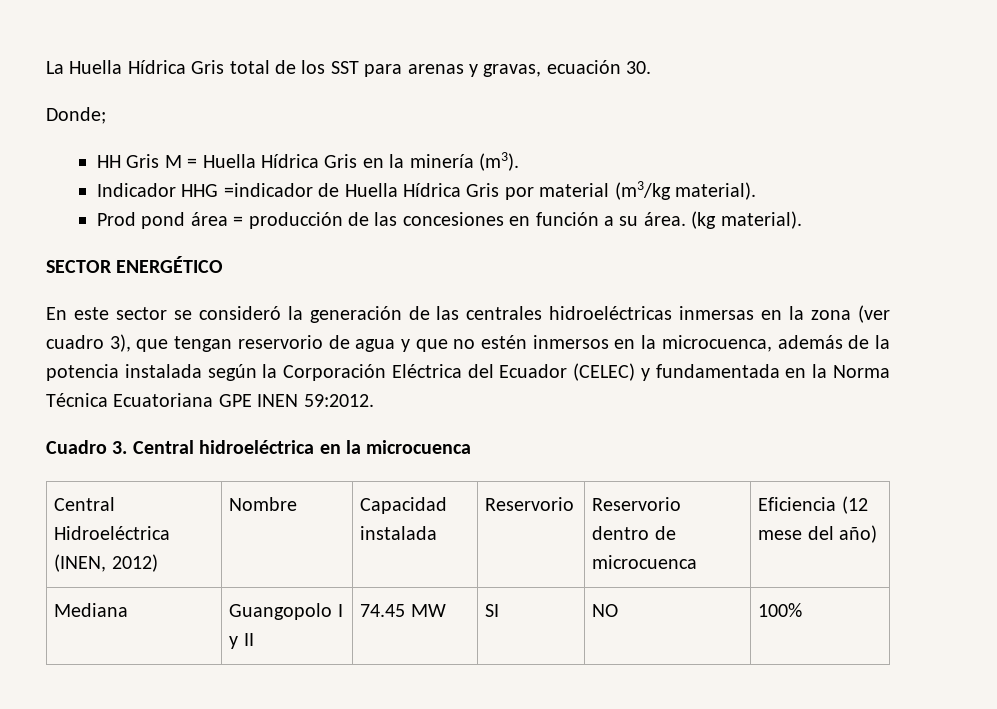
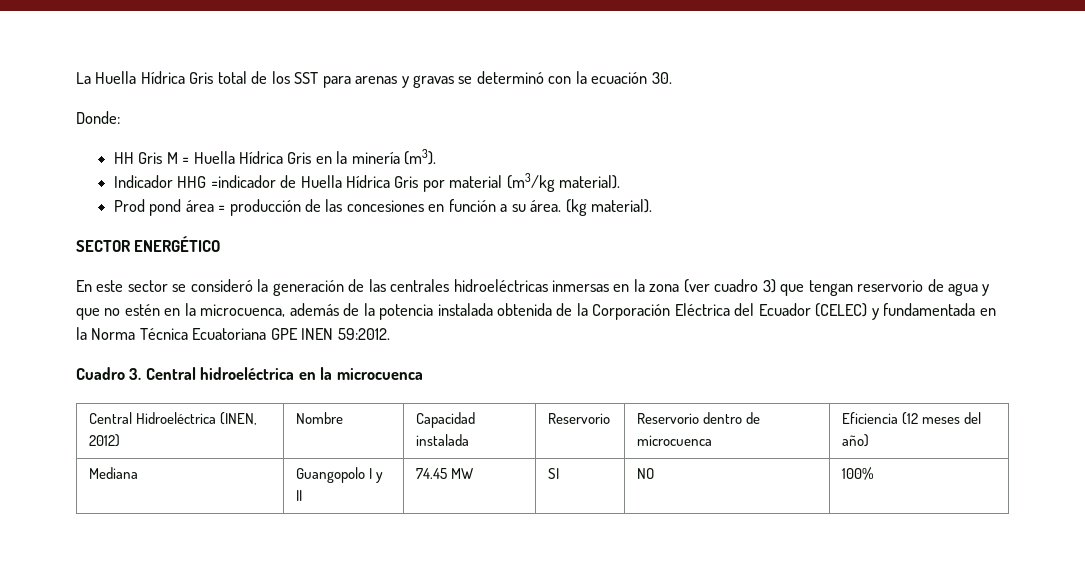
[483,64,542,77] gravas, -> [413,71,587,88] gravas se determinó con la
[46,107,106,124] Donde; -> [76,111,120,124] Donde:
[109,334,131,352] 3), -> [762,279,776,293] 3)
[532,335,609,349] inmersos -> (160, 310) none
[207,364,257,381] según -> [497,303,573,316] obtenida de
[758,530,803,540] mese -> [921,417,960,424] meses

